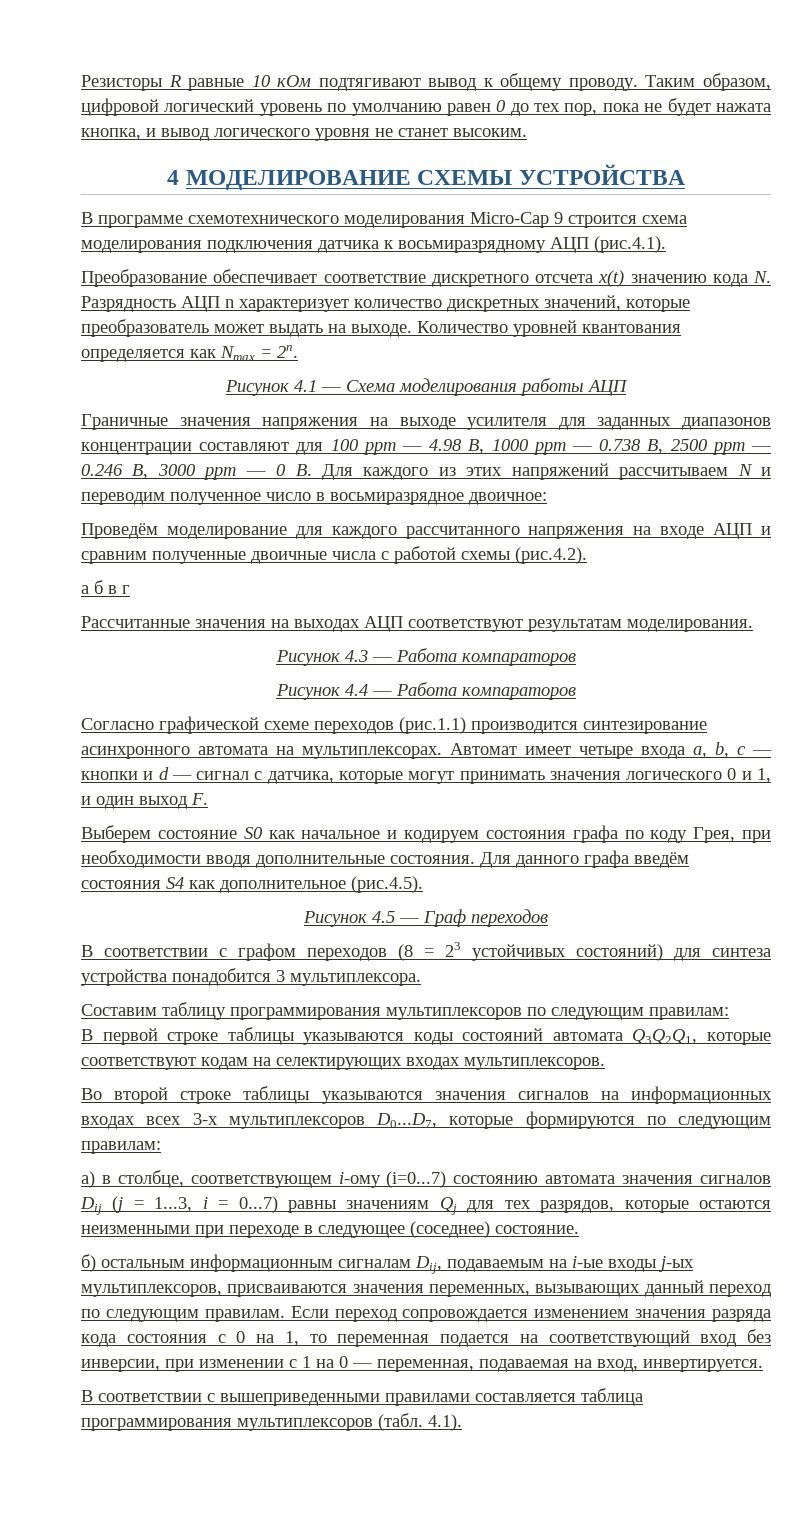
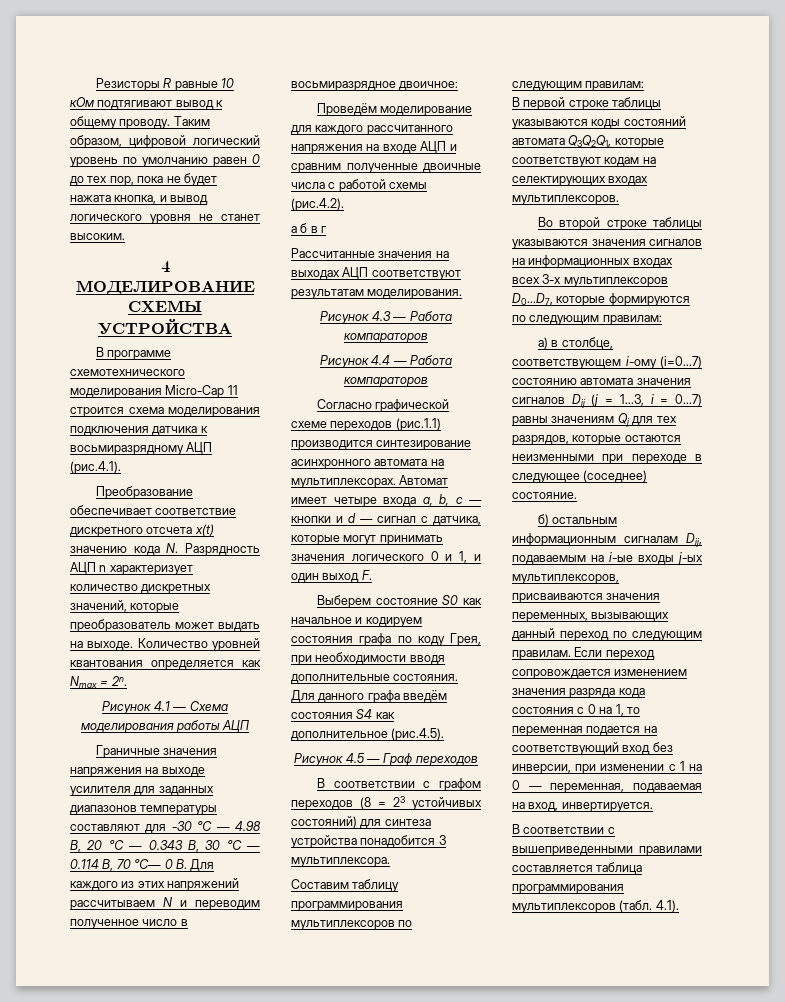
[554,212,563,224] 9 -> [227,385,238,395] 11
[81,442,192,455] концентрации -> [140,805,218,815] температуры
[330,439,396,455] 100 ppm -> [171,821,213,831] -30 ℃
[491,439,772,455] [81,464,266,480] 1000 ppm ― 0.738 В, 2500 ppm ― 0.246 В, 3000 ppm ― -> [86,840,260,852] [70,859,162,871] 20 ℃ ― 0.343 В, 30 ℃ ― 0.114 В, 70 ℃―

